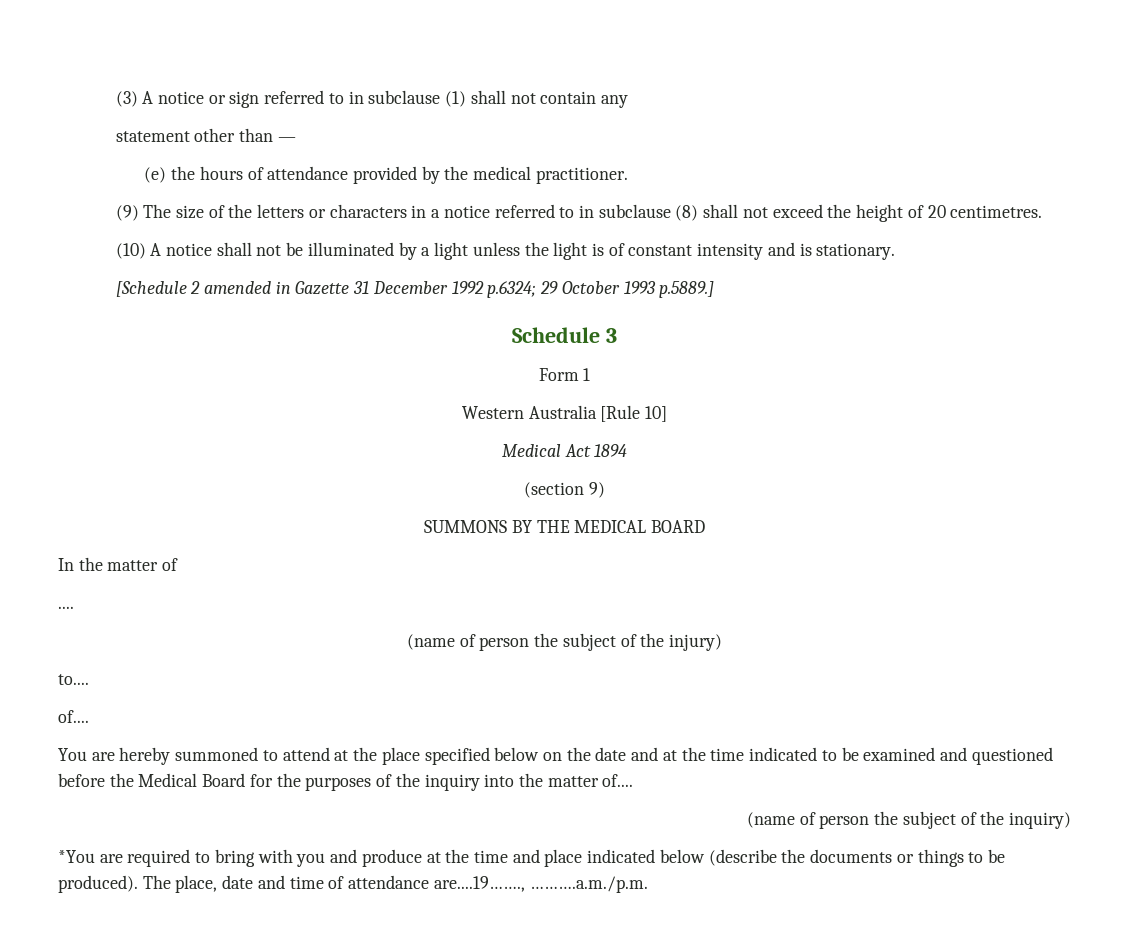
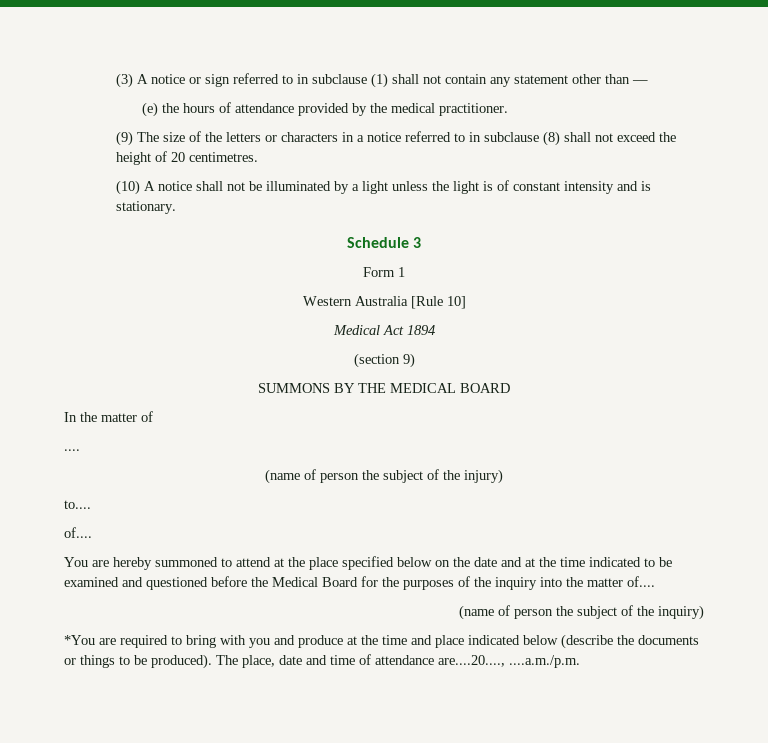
(628, 101) // -> (511, 82) none
[115,281,715,298] // [Schedule 2 amended in Gazette 31 December 1992 p.6324; 29 October 1993 p.5889.] -> (176, 207) none
[433,876,648,893] are....19……., ……….a.m./p.m. -> [438,655,580,668] are....20...., ....a.m./p.m.

